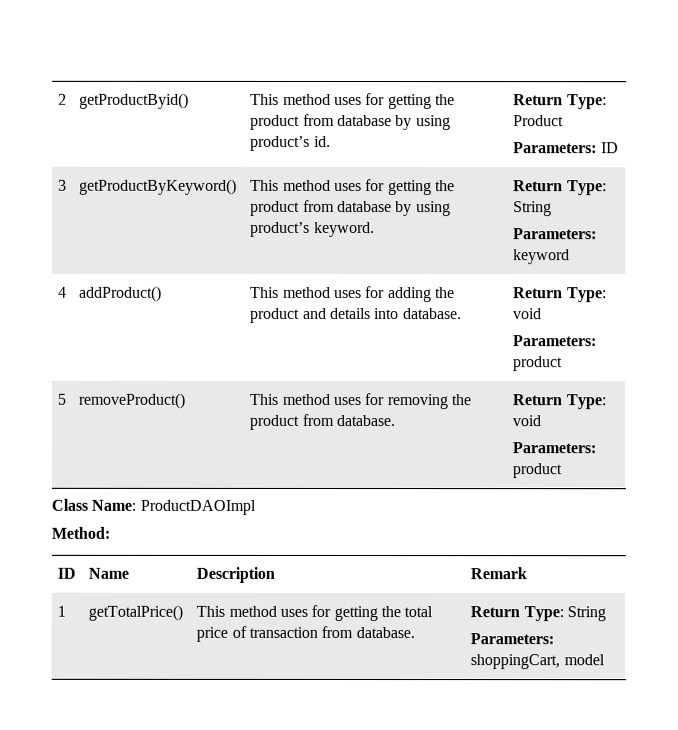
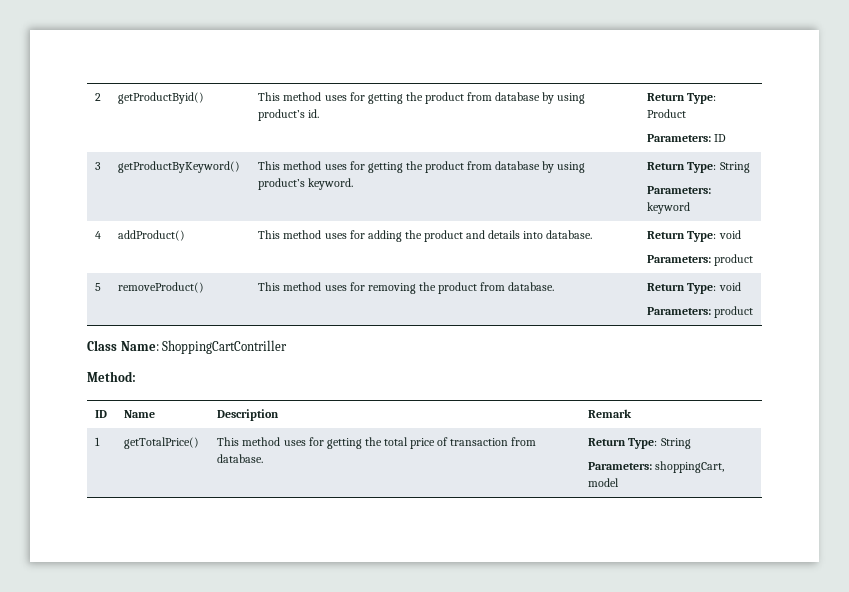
[139,499,256,515] ProductDAOImpl -> [162,340,288,354] ShoppingCartContriller

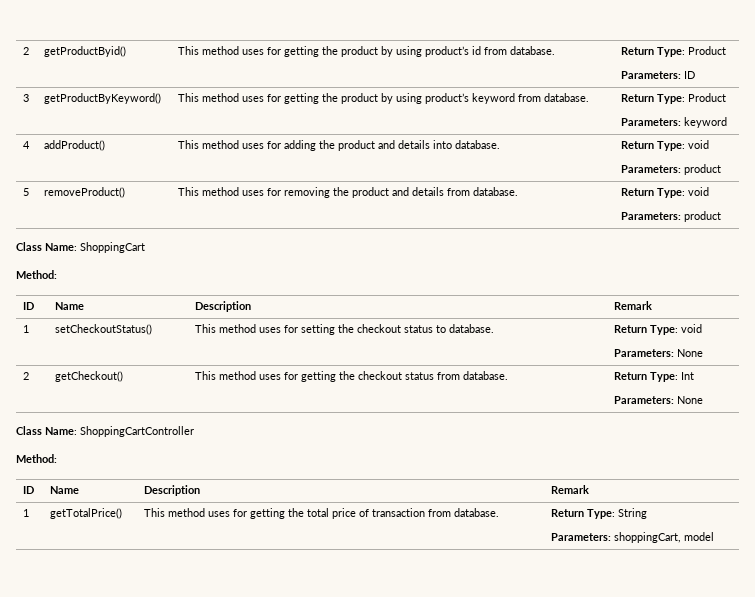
[467,92,586,104] [258,109,320,121] from database by using product’s id. -> [381,46,556,57] by using product’s id from database.
[467,161,586,173] [258,178,354,190] [647,162,750,173] from database by using product’s keyword. | Return Type: String -> [381,93,590,104] [621,93,727,104] by using product’s keyword from database. | Return Type: Product
(477, 288) none -> [392,187,445,196] and details
[162,340,288,354] ShoppingCartContriller -> [80,242,145,253] [16,270,57,279] [23,302,35,310] [55,302,85,310] [195,301,252,312] [614,301,653,310] [23,325,30,333] [55,324,153,335] [195,324,495,335] [614,324,703,335] [614,349,704,357] [23,372,30,380] [55,371,124,382] [195,371,509,382] [614,372,695,382] [614,396,704,404] [16,426,194,437] ShoppingCart // Method: // ID | Name | Description | Remark // 1 | setCheckoutStatus() | This method uses for setting the checkout status to database. | Return Type: void // Parameters: None // 2 | getCheckout() | This method uses for getting the checkout status from database. | Return Type: Int // Parameters: None // Class Name: ShoppingCartController

